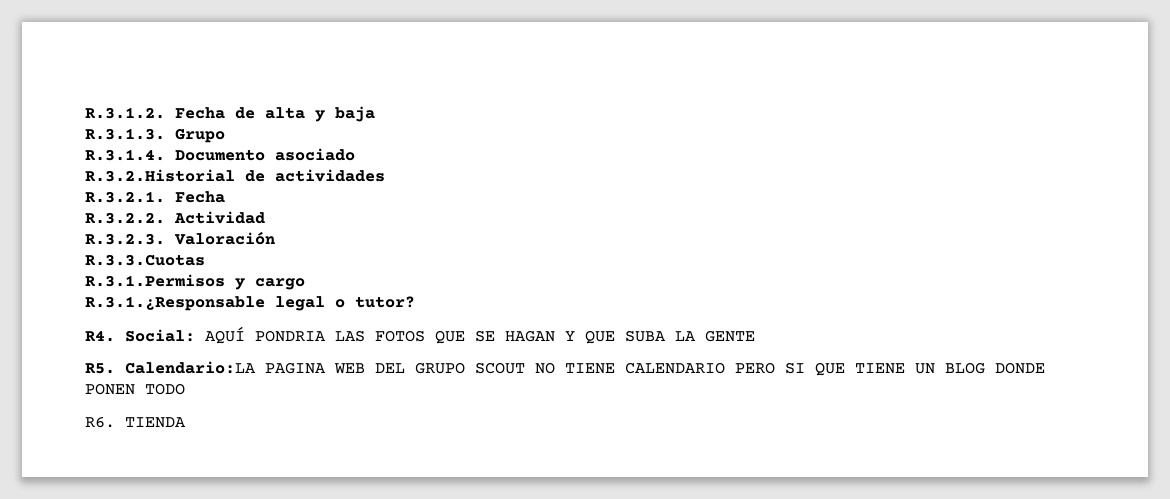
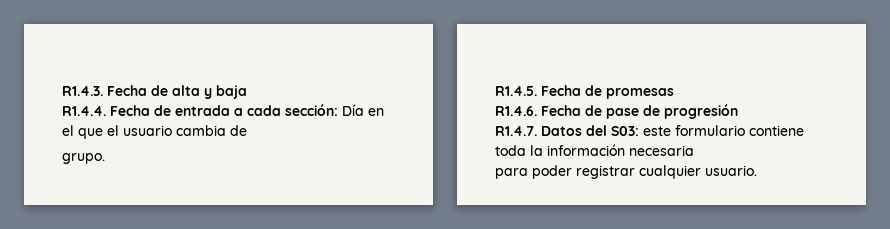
[85,107,165,119] R.3.1.2. -> [62,86,103,96] R1.4.3.
[85,128,225,143] [85,148,355,161] [85,169,385,182] [85,191,225,203] [85,211,265,224] [85,231,275,245] [85,254,205,266] [85,274,305,290] [85,296,415,311] [85,326,755,344] [85,361,1045,376] [85,383,185,395] [85,416,186,428] R.3.1.3. Grupo // R.3.1.4. Documento asociado // R.3.2.Historial de actividades // R.3.2.1. Fecha // R.3.2.2. Actividad // R.3.2.3. Valoración // R.3.3.Cuotas // R.3.1.Permisos y cargo // R.3.1.¿Responsable legal o tutor? // R4. Social: AQUÍ PONDRIA LAS FOTOS QUE SE HAGAN Y QUE SUBA LA GENTE // R5. Calendario:LA PAGINA WEB DEL GRUPO SCOUT NO TIENE CALENDARIO PERO SI QUE TIENE UN BLOG DONDE PONEN TODO // R6. TIENDA -> [62,104,384,116] [62,125,247,139] [62,153,105,164] [495,85,674,99] [495,104,738,119] [495,125,804,136] [495,144,694,156] [495,165,757,179] R1.4.4. Fecha de entrada a cada sección: Día en el que el usuario cambia de // grupo. // R1.4.5. Fecha de promesas // R1.4.6. Fecha de pase de progresión // R1.4.7. Datos del S03: este formulario contiene toda la información necesaria // para poder registrar cualquier usuario.

